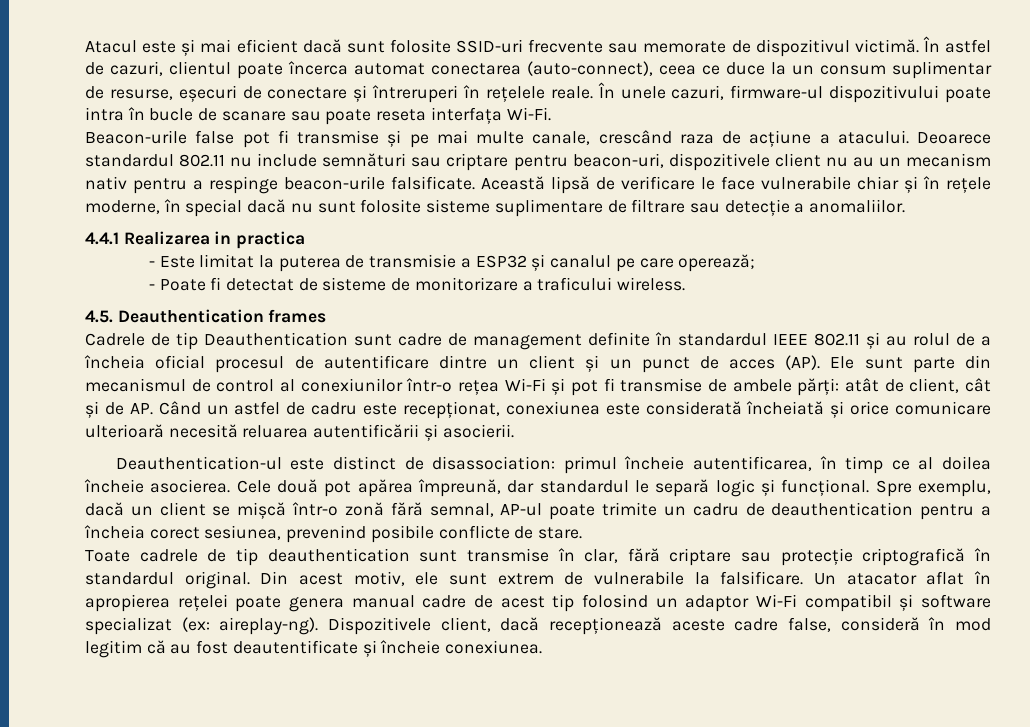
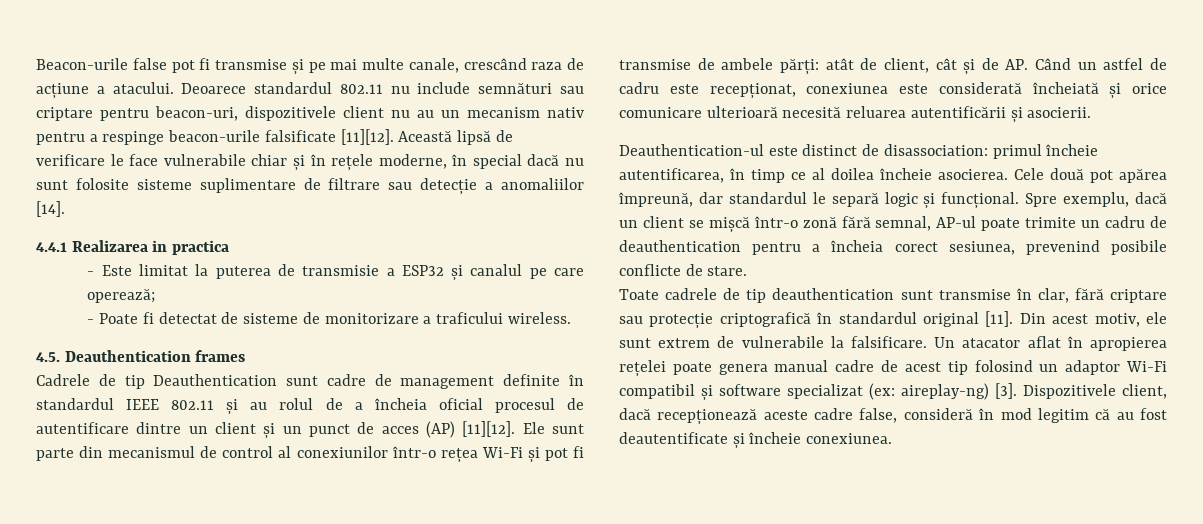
[85,36,991,57] [85,61,992,79] [85,82,992,103] [85,107,551,125] Atacul este și mai eficient dacă sunt folosite SSID-uri frecvente sau memorate de dispozitivul victimă. În astfel de cazuri, clientul poate încerca automat conectarea (auto-connect), ceea ce duce la un consum suplimentar de resurse, eșecuri de conectare și întreruperi în rețelele reale. În unele cazuri, firmware-ul dispozitivului poate intra în bucle de scanare sau poate reseta interfața Wi-Fi. // -> (36, 64) none
[391,176,475,190] falsificate. -> [264,129,394,145] falsificate [11][12].
[809,199,906,213] anomaliilor. -> [501,178,585,190] [36,201,65,217] anomaliilor [14].
[785,355,821,370] (AP). -> [425,421,516,438] (AP) [11][12].
[184,571,250,589] original. -> [923,311,1014,327] original [11].
[219,617,319,635] aireplay-ng). -> [901,383,1017,400] aireplay-ng) [3].

